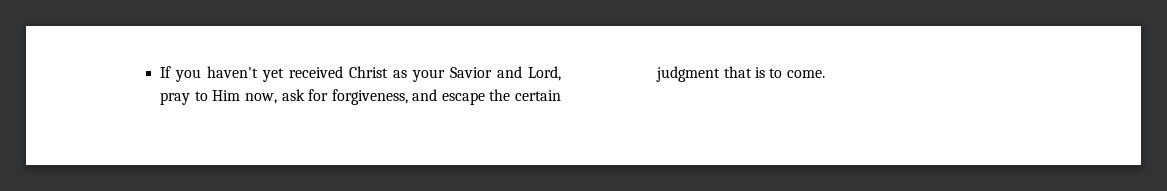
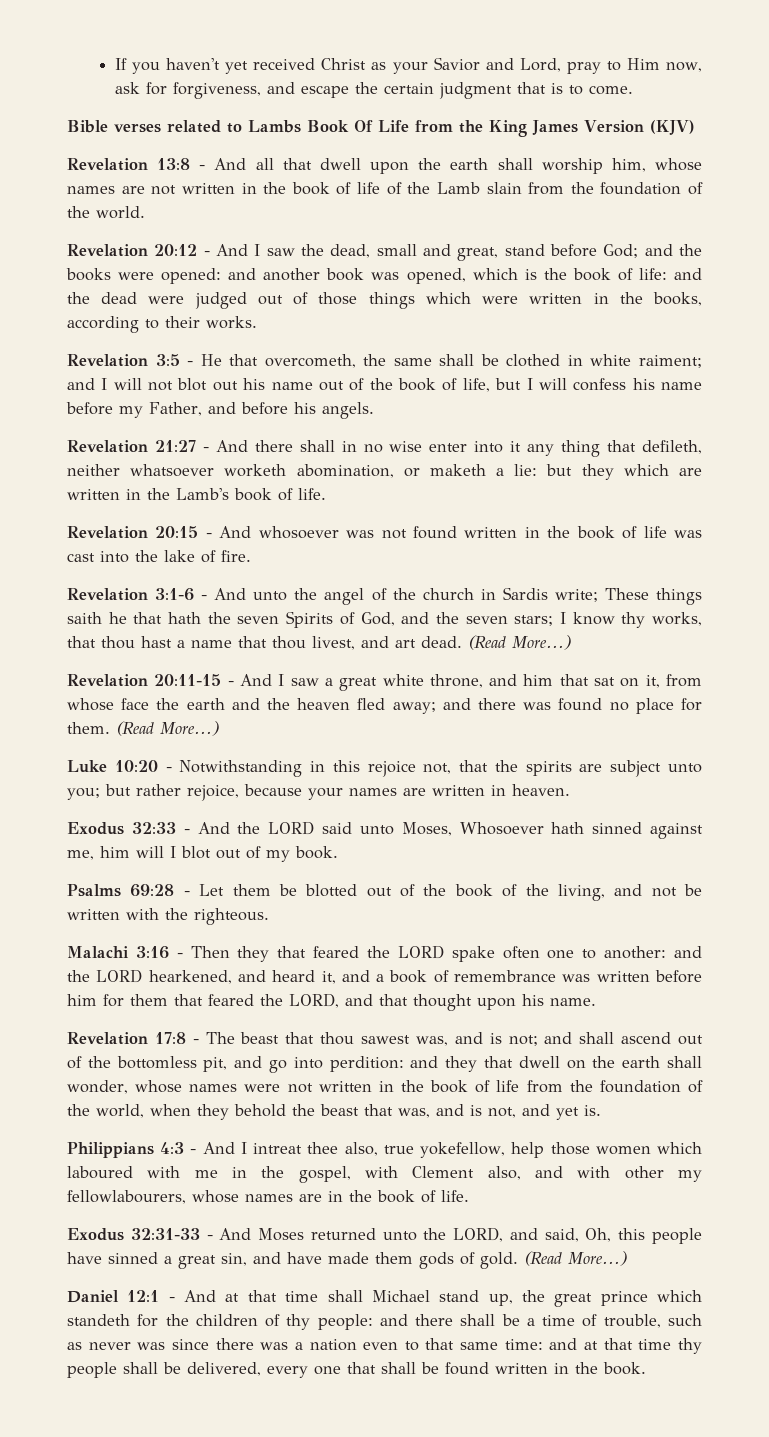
(825, 74) none -> [67,120,695,137] [67,158,702,174] [67,182,703,195] [67,206,145,219] [67,244,702,261] [66,268,702,284] [67,292,703,309] [67,316,257,333] [67,354,703,368] [67,378,702,392] [66,402,374,419] [67,440,702,457] [67,464,702,480] [67,488,326,501] [67,526,703,539] [67,550,251,563] [67,587,702,605] [67,611,702,628] [67,635,571,650] [67,674,702,691] [67,698,702,714] [67,721,219,736] [67,760,702,777] [67,784,570,801] [67,821,703,839] [67,846,338,862] [67,884,702,901] [67,908,269,925] [67,945,702,962] [67,969,702,984] [67,993,596,1011] [67,1032,704,1046] [67,1056,702,1073] [67,1080,703,1094] [67,1104,601,1120] [67,1142,702,1158] [67,1166,702,1183] [67,1190,469,1204] [67,1227,702,1244] [67,1251,627,1269] [67,1290,702,1307] [67,1314,702,1330] [67,1338,702,1354] [67,1362,646,1378] // Bible verses related to Lambs Book Of Life from the King James Version (KJV) // Revelation 13:8 - And all that dwell upon the earth shall worship him, whose names are not written in the book of life of the Lamb slain from the foundation of the world. // Revelation 20:12 - And I saw the dead, small and great, stand before God; and the books were opened: and another book was opened, which is the book of life: and the dead were judged out of those things which were written in the books, according to their works. // Revelation 3:5 - He that overcometh, the same shall be clothed in white raiment; and I will not blot out his name out of the book of life, but I will confess his name before my Father, and before his angels. // Revelation 21:27 - And there shall in no wise enter into it any thing that defileth, neither whatsoever worketh abomination, or maketh a lie: but they which are written in the Lamb's book of life. // Revelation 20:15 - And whosoever was not found written in the book of life was cast into the lake of fire. // Revelation 3:1-6 - And unto the angel of the church in Sardis write; These things saith he that hath the seven Spirits of God, and the seven stars; I know thy works, that thou hast a name that thou livest, and art dead. (Read More...) // Revelation 20:11-15 - And I saw a great white throne, and him that sat on it, from whose face the earth and the heaven fled away; and there was found no place for them. (Read More...) // Luke 10:20 - Notwithstanding in this rejoice not, that the spirits are subject unto you; but rather rejoice, because your names are written in heaven. // Exodus 32:33 - And the LORD said unto Moses, Whosoever hath sinned against me, him will I blot out of my book. // Psalms 69:28 - Let them be blotted out of the book of the living, and not be written with the righteous. // Malachi 3:16 - Then they that feared the LORD spake often one to another: and the LORD hearkened, and heard it, and a book of remembrance was written before him for them that feared the LORD, and that thought upon his name. // Revelation 17:8 - The beast that thou sawest was, and is not; and shall ascend out of the bottomless pit, and go into perdition: and they that dwell on the earth shall wonder, whose names were not written in the book of life from the foundation of the world, when they behold the beast that was, and is not, and yet is. // Philippians 4:3 - And I intreat thee also, true yokefellow, help those women which laboured with me in the gospel, with Clement also, and with other my fellowlabourers, whose names are in the book of life. // Exodus 32:31-33 - And Moses returned unto the LORD, and said, Oh, this people have sinned a great sin, and have made them gods of gold. (Read More...) // Daniel 12:1 - And at that time shall Michael stand up, the great prince which standeth for the children of thy people: and there shall be a time of trouble, such as never was since there was a nation even to that same time: and at that time thy people shall be delivered, every one that shall be found written in the book.

